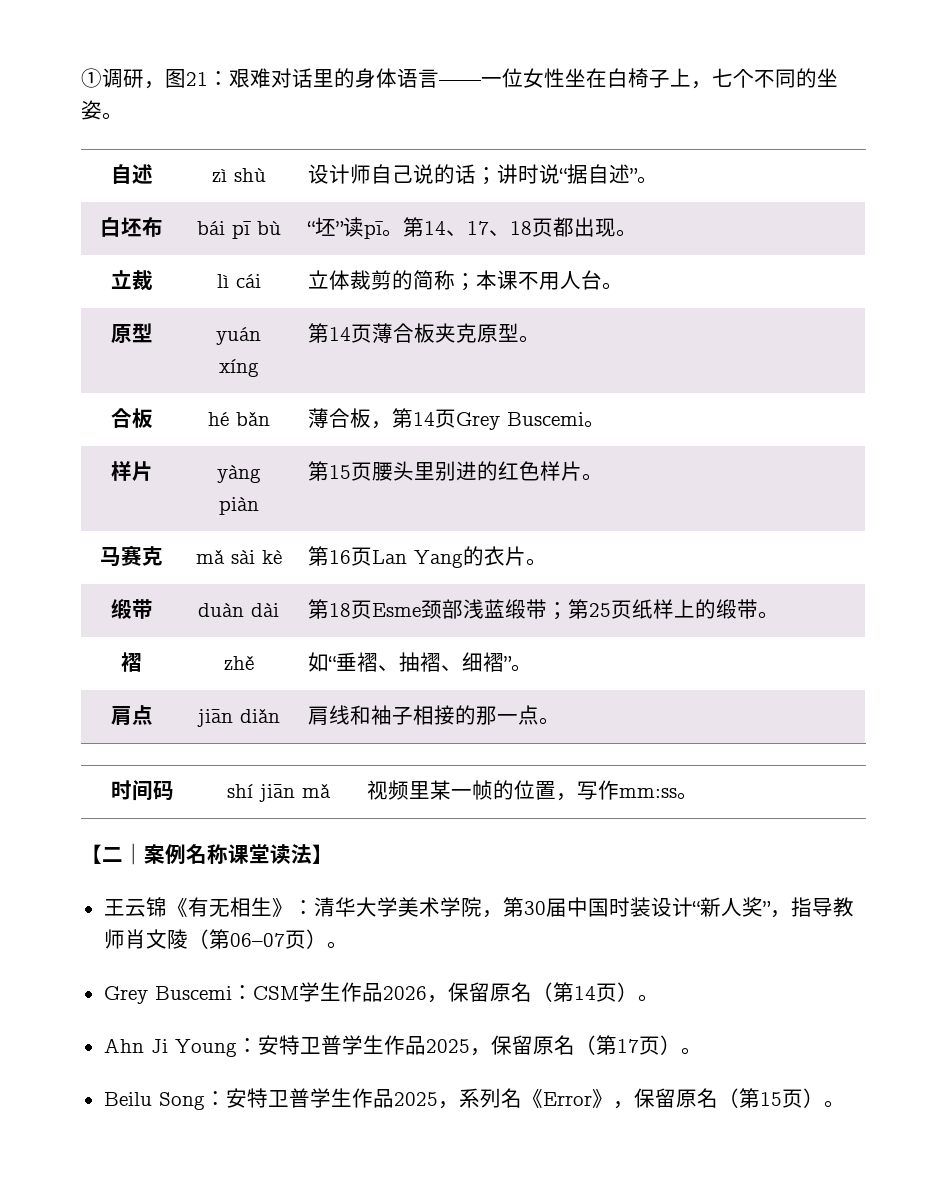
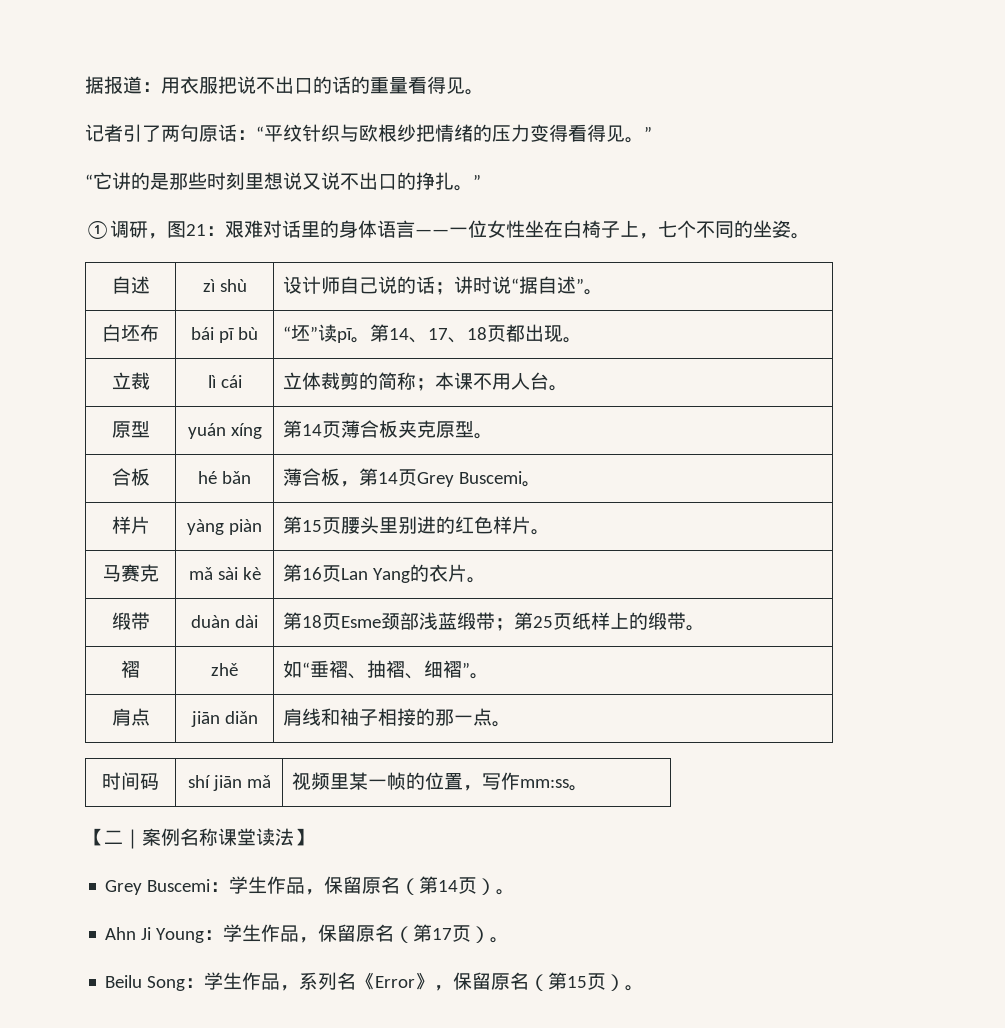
(81, 78) none -> [85,76,484,95] [85,124,652,143] [85,172,481,191] 据报道：用衣服把说不出口的话的重量看得见。 // 记者引了两句原话：“平纹针织与欧根纱把情绪的压力变得看得见。” // “它讲的是那些时刻里想说又说不出口的挣扎。” //
[103,897,854,918] [103,929,348,949] // 王云锦《有无相生》：清华大学美术学院，第30届中国时装设计“新人奖”，指导教师肖文陵（第06–07页）。 -> (313, 837) none
[252,982,427,1002] CSM学生作品2026 -> [229,876,306,894] 学生作品
[257,1035,470,1055] 安特卫普学生作品2025 -> [223,924,300,942] 学生作品
[225,1088,438,1108] 安特卫普学生作品2025 -> [204,972,281,990] 学生作品

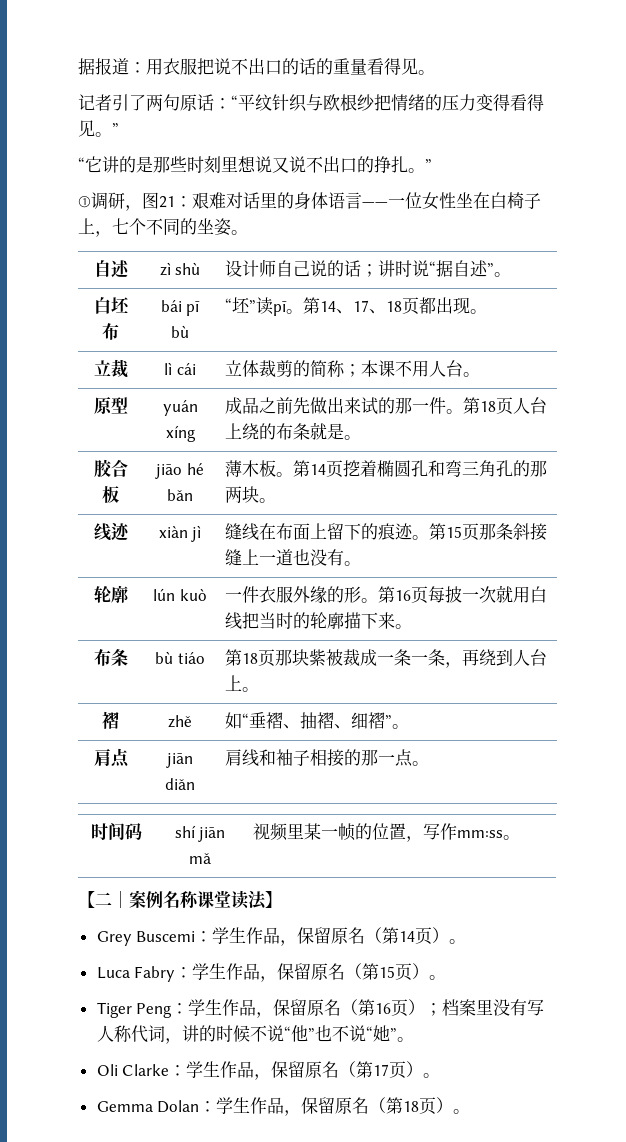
[282,420,493,439] 第14页薄合板夹克原型。 // -> [224,397,547,415] [224,422,361,440] [93,459,112,477] 成品之前先做出来试的那一件。第18页人台上绕的布条就是。 // 胶
(150, 477) none -> [155,464,183,479] jiāo
[301,468,541,487] [111,516,150,534] [187,519,262,535] [282,516,550,535] [102,564,159,582] [188,567,261,580] [282,564,486,583] [111,612,150,630] [191,615,258,628] [282,612,686,631] 合板，第14页Grey Buscemi。 // 样片 | yàng piàn | 第15页腰头里别进的红色样片。 // 马赛克 | mǎ sài kè | 第16页Lan Yang的衣片。 // 缎带 | duàn dài | 第18页Esme颈部浅蓝缎带；第25页纸样上的缎带 -> [241,460,547,478] [224,486,276,503] [93,523,130,541] [158,525,202,542] [224,523,547,541] [224,549,361,566] [93,585,128,603] [153,588,207,601] [224,585,547,604] [224,612,412,630] [93,649,128,666] [155,651,205,664] [224,649,547,668] [224,675,242,691] 木板。第14页挖着椭圆孔和弯三角孔的那两块。 // 线迹 | xiàn jì | 缝线在布面上留下的痕迹。第15页那条斜接缝上一道也没有。 // 轮廓 | lún kuò | 一件衣服外缘的形。第16页每披一次就用白线把当时的轮廓描下来。 // 布条 | bù tiáo | 第18页那块紫被裁成一条一条，再绕到人台上
[105,927,205,943] Ahn Ji Young -> [96,963,447,982] [96,999,545,1018] [96,1025,414,1044] [96,1064,170,1076] Luca Fabry：学生作品，保留原名（第15页）。 // Tiger Peng：学生作品，保留原名（第16页）；档案里没有写人称代词，讲的时候不说“他”也不说“她”。 // Oli Clarke
[105,972,588,991] Beilu Song：学生作品，系列名《Error》，保留原名（第15 -> [96,1097,420,1116] Gemma Dolan：学生作品，保留原名（第18

